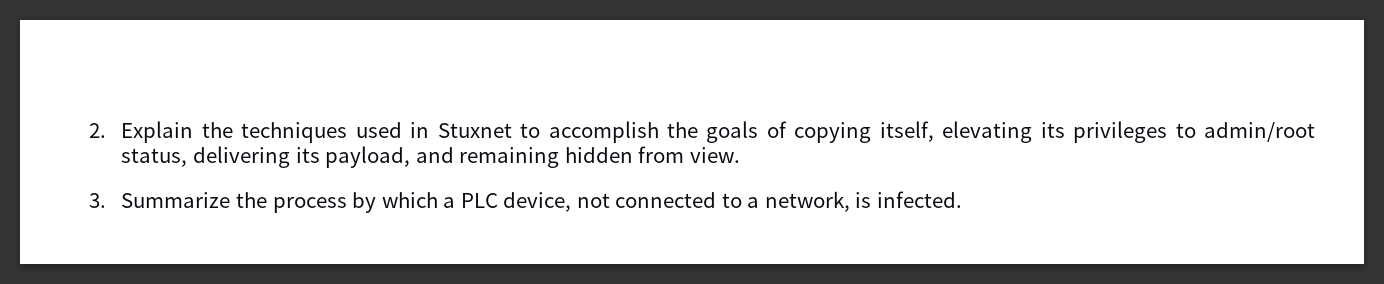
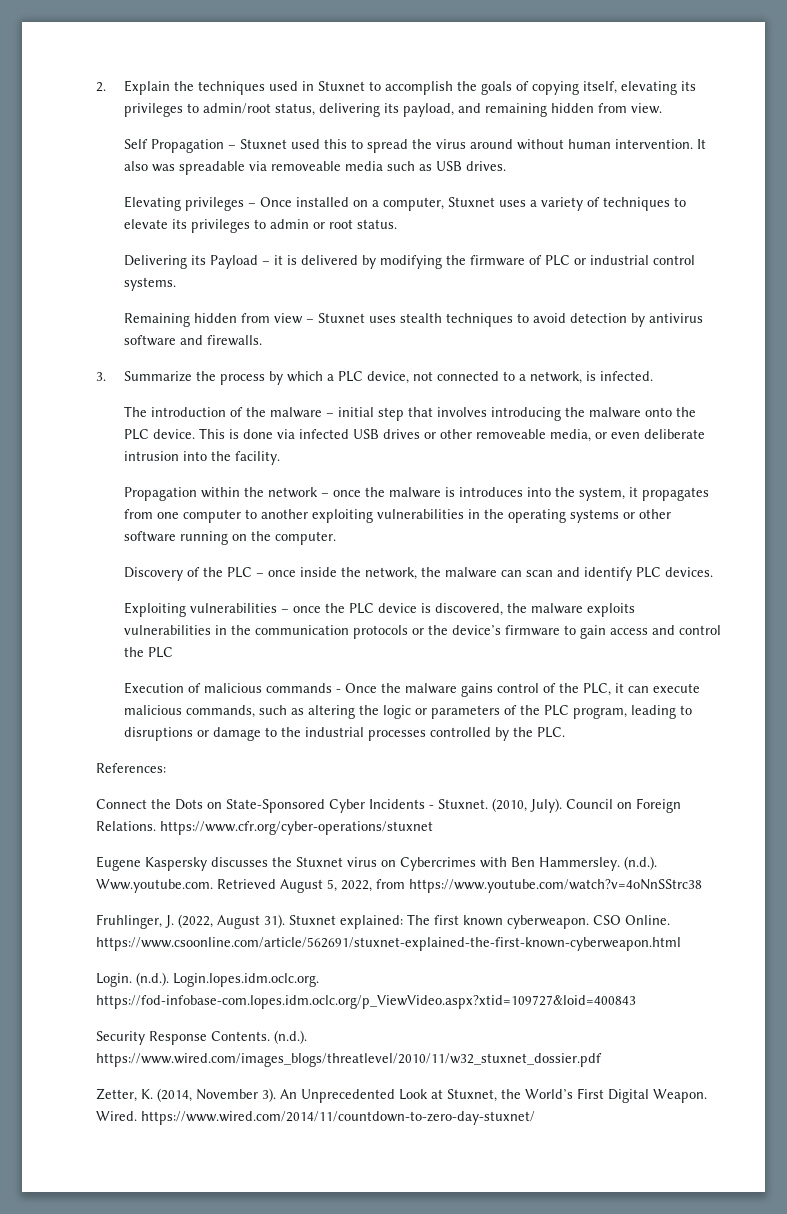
(740, 155) none -> [124,139,707,153] [124,161,507,175] [124,196,687,211] [124,219,398,233] [124,255,696,269] [124,277,177,291] [124,313,704,327] [124,335,263,346] // Self Propagation – Stuxnet used this to spread the virus around without human intervention. It also was spreadable via removeable media such as USB drives. // Elevating privileges – Once installed on a computer, Stuxnet uses a variety of techniques to elevate its privileges to admin or root status. // Delivering its Payload – it is delivered by modifying the firmware of PLC or industrial control systems. // Remaining hidden from view – Stuxnet uses stealth techniques to avoid detection by antivirus software and firewalls.
(962, 199) none -> [124,406,697,421] [124,428,706,442] [124,451,281,465] [124,487,710,501] [124,509,672,523] [124,531,337,545] [124,567,714,581] [124,602,636,617] [124,625,722,639] [124,647,174,658] [124,682,701,697] [124,705,693,719] [124,727,566,741] [96,763,166,773] [96,798,681,813] [96,821,433,835] [96,856,657,871] [96,879,702,893] [96,914,670,929] [96,937,681,951] [96,972,319,987] [96,995,636,1009] [96,1030,307,1045] [96,1053,602,1067] [96,1088,707,1103] [96,1111,535,1125] // The introduction of the malware – initial step that involves introducing the malware onto the PLC device. This is done via infected USB drives or other removeable media, or even deliberate intrusion into the facility. // Propagation within the network – once the malware is introduces into the system, it propagates from one computer to another exploiting vulnerabilities in the operating systems or other software running on the computer. // Discovery of the PLC – once inside the network, the malware can scan and identify PLC devices. // Exploiting vulnerabilities – once the PLC device is discovered, the malware exploits vulnerabilities in the communication protocols or the device’s firmware to gain access and control the PLC // Execution of malicious commands - Once the malware gains control of the PLC, it can execute malicious commands, such as altering the logic or parameters of the PLC program, leading to disruptions or damage to the industrial processes controlled by the PLC. // References: // Connect the Dots on State-Sponsored Cyber Incidents - Stuxnet. (2010, July). Council on Foreign Relations. https://www.cfr.org/cyber-operations/stuxnet // Eugene Kaspersky discusses the Stuxnet virus on Cybercrimes with Ben Hammersley. (n.d.). Www.youtube.com. Retrieved August 5, 2022, from https://www.youtube.com/watch?v=4oNnSStrc38 // Fruhlinger, J. (2022, August 31). Stuxnet explained: The first known cyberweapon. CSO Online. https://www.csoonline.com/article/562691/stuxnet-explained-the-first-known-cyberweapon.html // Login. (n.d.). Login.lopes.idm.oclc.org. https://fod-infobase-com.lopes.idm.oclc.org/p_ViewVideo.aspx?xtid=109727&loid=400843 // Security Response Contents. (n.d.). https://www.wired.com/images_blogs/threatlevel/2010/11/w32_stuxnet_dossier.pdf // Zetter, K. (2014, November 3). An Unprecedented Look at Stuxnet, the World’s First Digital Weapon. Wired. https://www.wired.com/2014/11/countdown-to-zero-day-stuxnet/

